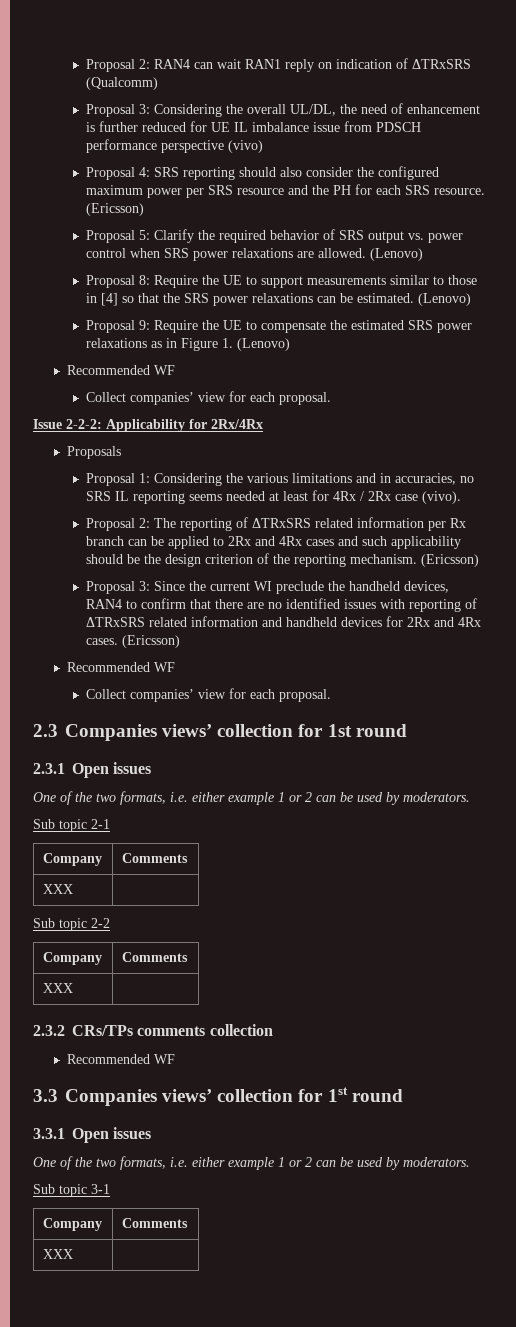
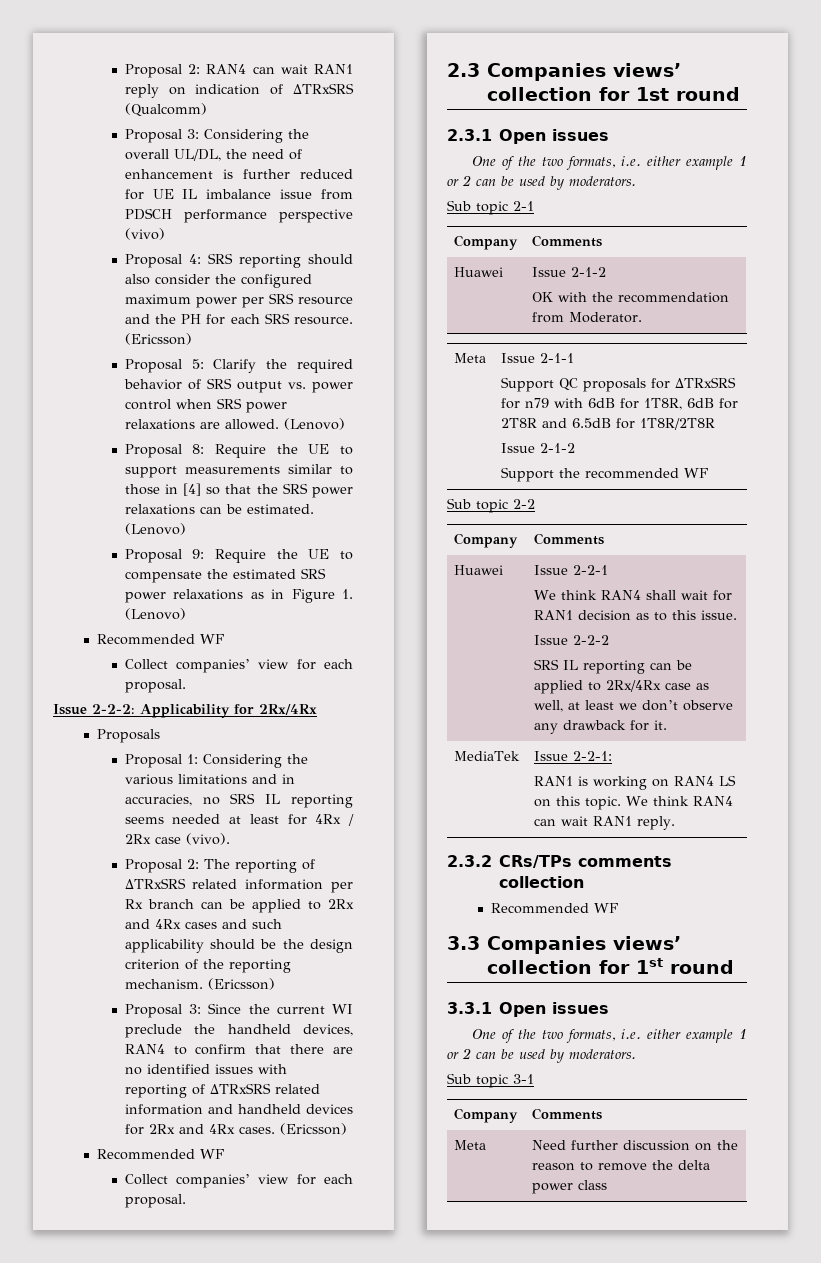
[42,884,73,894] XXX | -> [454,267,504,277] [532,267,607,277] [532,292,730,303] [532,312,643,323] [454,353,487,363] [501,353,575,363] [501,377,737,392] [501,398,739,410] [501,418,716,430] [501,443,576,453] [501,467,709,482] Huawei | Issue 2-1-2 // OK with the recommendation from Moderator. // Meta | Issue 2-1-1 // Support QC proposals for ΔTRxSRS for n79 with 6dB for 1T8R, 6dB for 2T8R and 6.5dB for 1T8R/2T8R // Issue 2-1-2 // Support the recommended WF
[42,983,73,993] XXX | -> [454,565,504,575] [534,565,609,575] [534,590,733,601] [534,610,738,621] [534,635,610,645] [534,659,693,674] [534,680,710,694] [534,700,734,712] [534,720,668,734] [454,751,521,761] [534,751,613,761] [534,775,737,790] [534,796,734,810] [534,816,676,830] Huawei | Issue 2-2-1 // We think RAN4 shall wait for RAN1 decision as to this issue. // Issue 2-2-2 // SRS IL reporting can be applied to 2Rx/4Rx case as well, at least we don’t observe any drawback for it. // MediaTek | Issue 2-2-1: // RAN1 is working on RAN4 LS on this topic. We think RAN4 can wait RAN1 reply.
[42,1249,73,1259] XXX | -> [454,1140,487,1150] [532,1140,739,1151] [532,1160,711,1171] [532,1180,608,1194] Meta | Need further discussion on the reason to remove the delta power class

